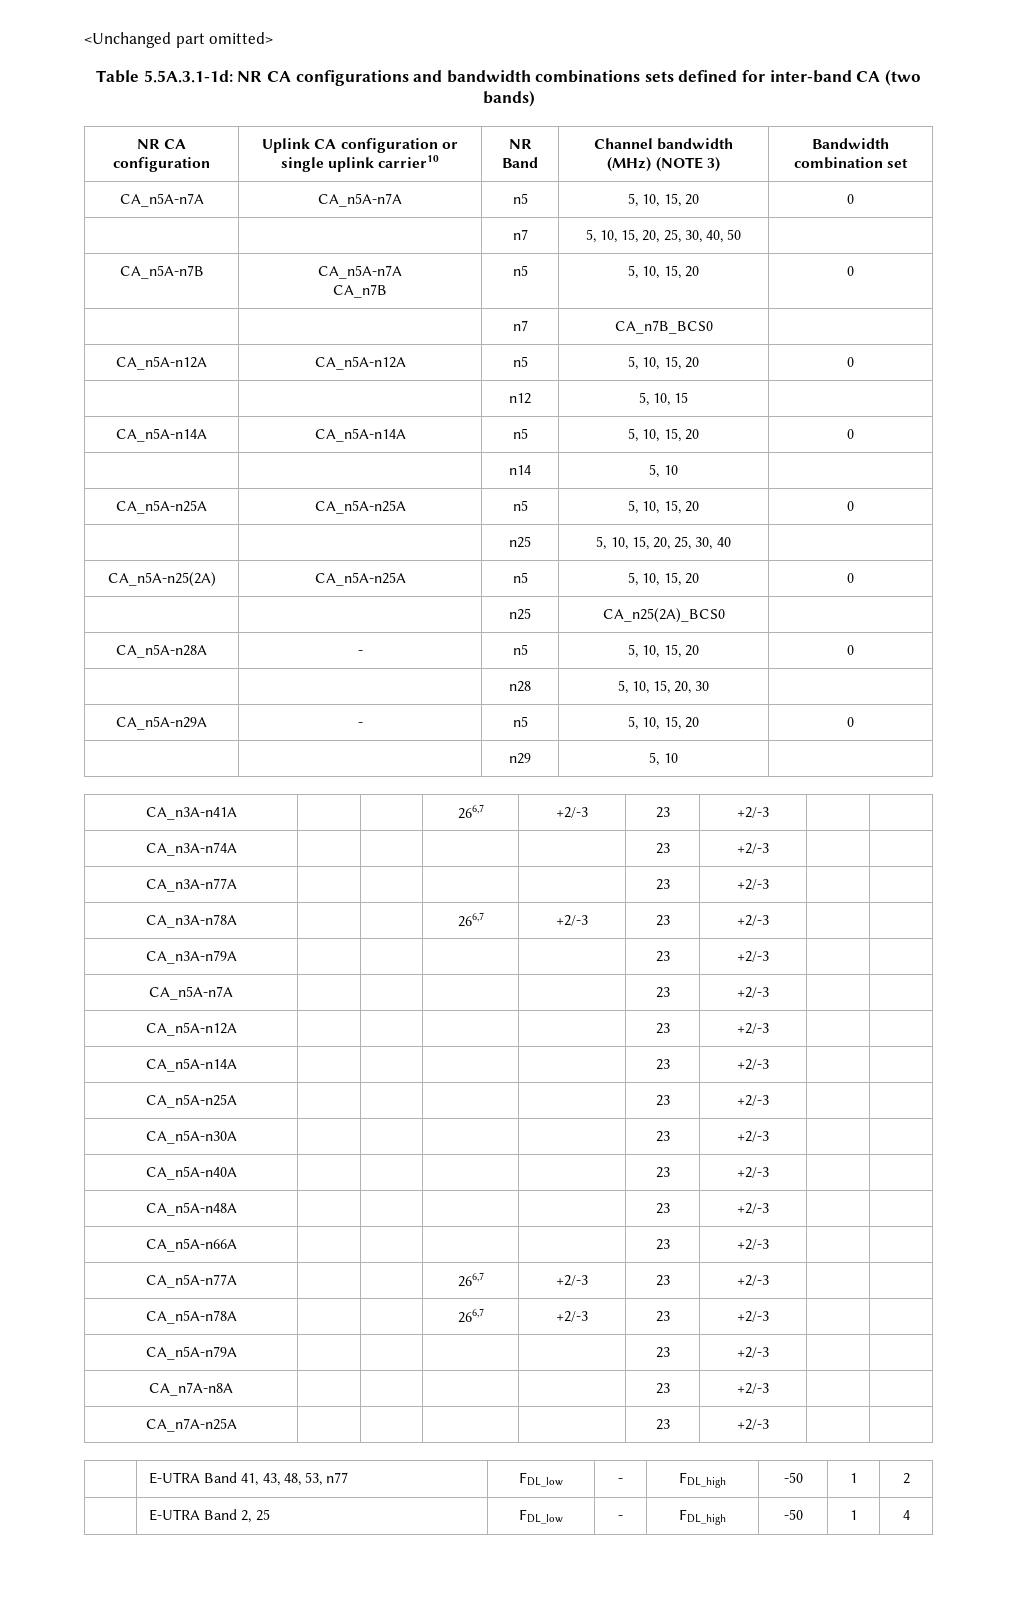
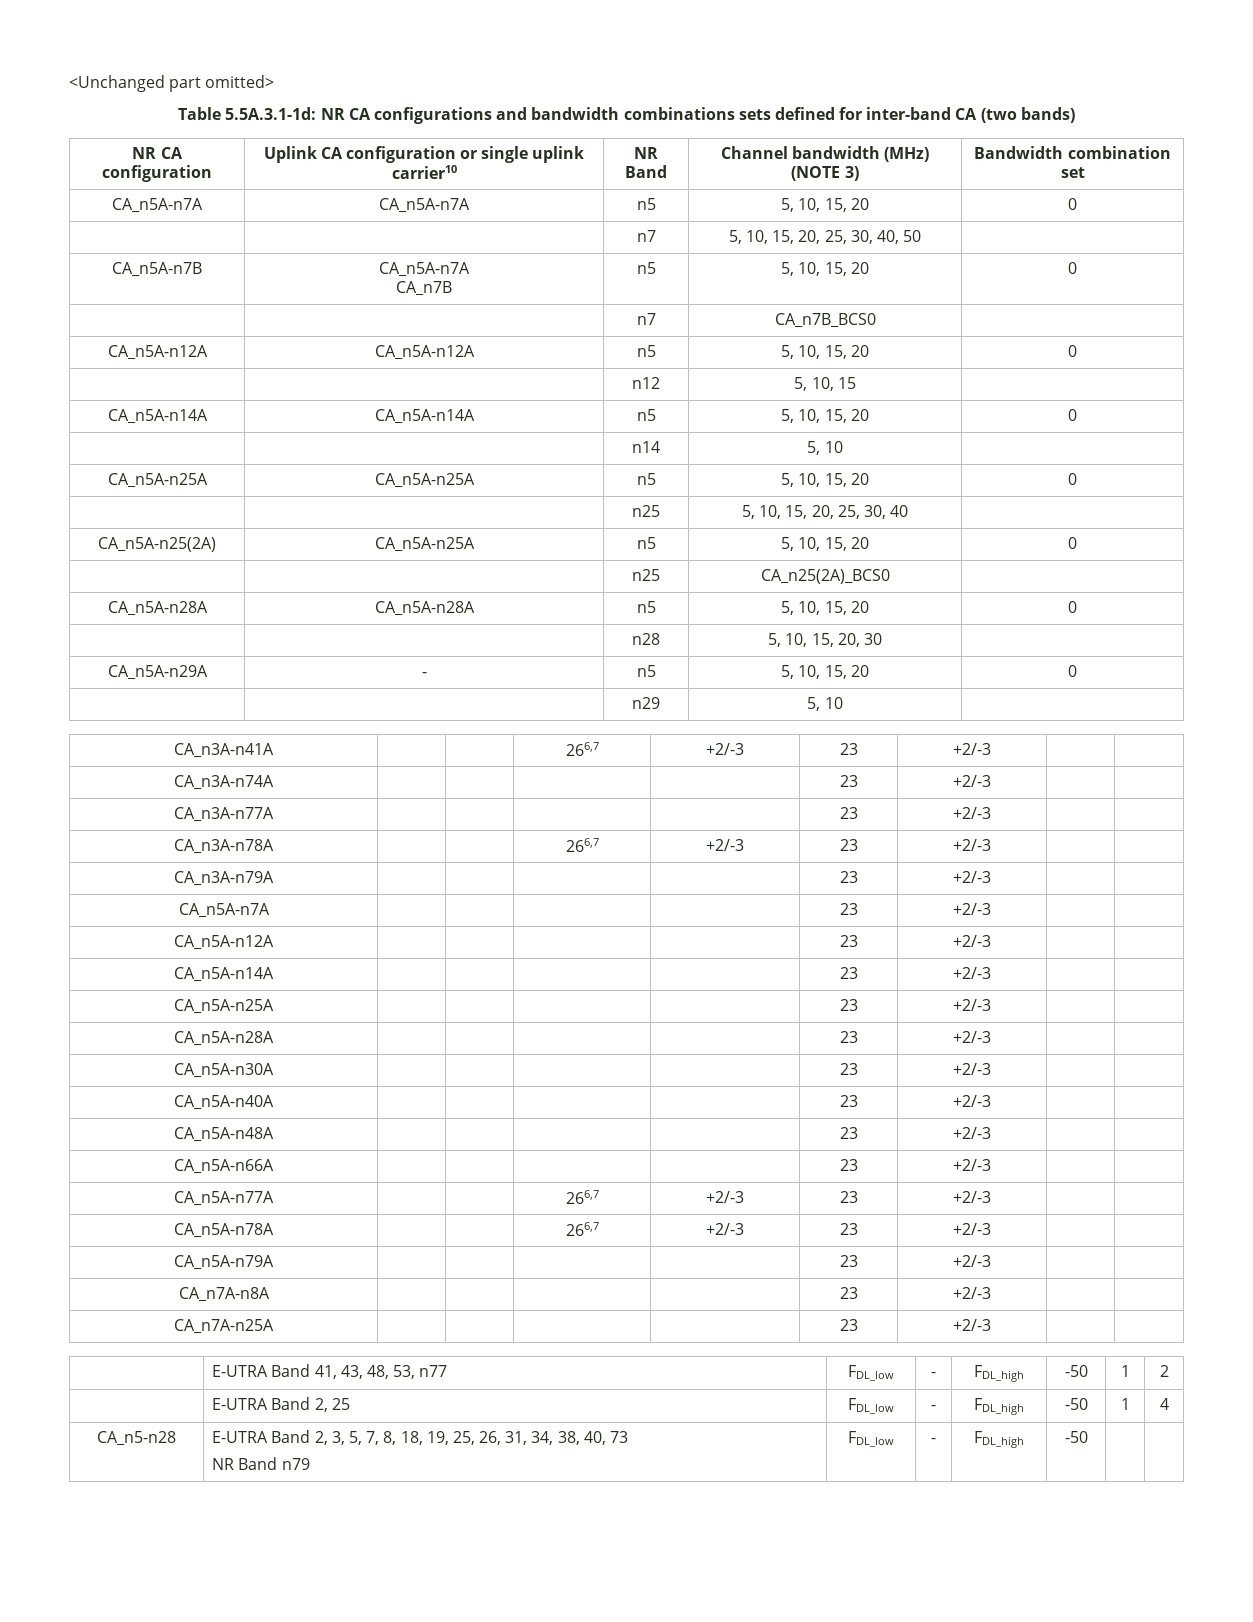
[357,650,363,655] - -> [374,601,475,616] CA_n5A-n28A
(769, 1100) none -> [174,1031,274,1046] [839,1031,858,1043] [953,1031,991,1043] // CA_n5A-n28A | | | | | 23 | +2/-3 | |
(910, 1515) none -> [97,1431,176,1446] [212,1430,628,1445] [212,1457,310,1470] [848,1431,894,1447] [931,1438,936,1443] [974,1431,1024,1448] [1064,1431,1088,1443] // CA_n5-n28 | E-UTRA Band 2, 3, 5, 7, 8, 18, 19, 25, 26, 31, 34, 38, 40, 73 // NR Band n79 | FDL_low | - | FDL_high | -50 | |

